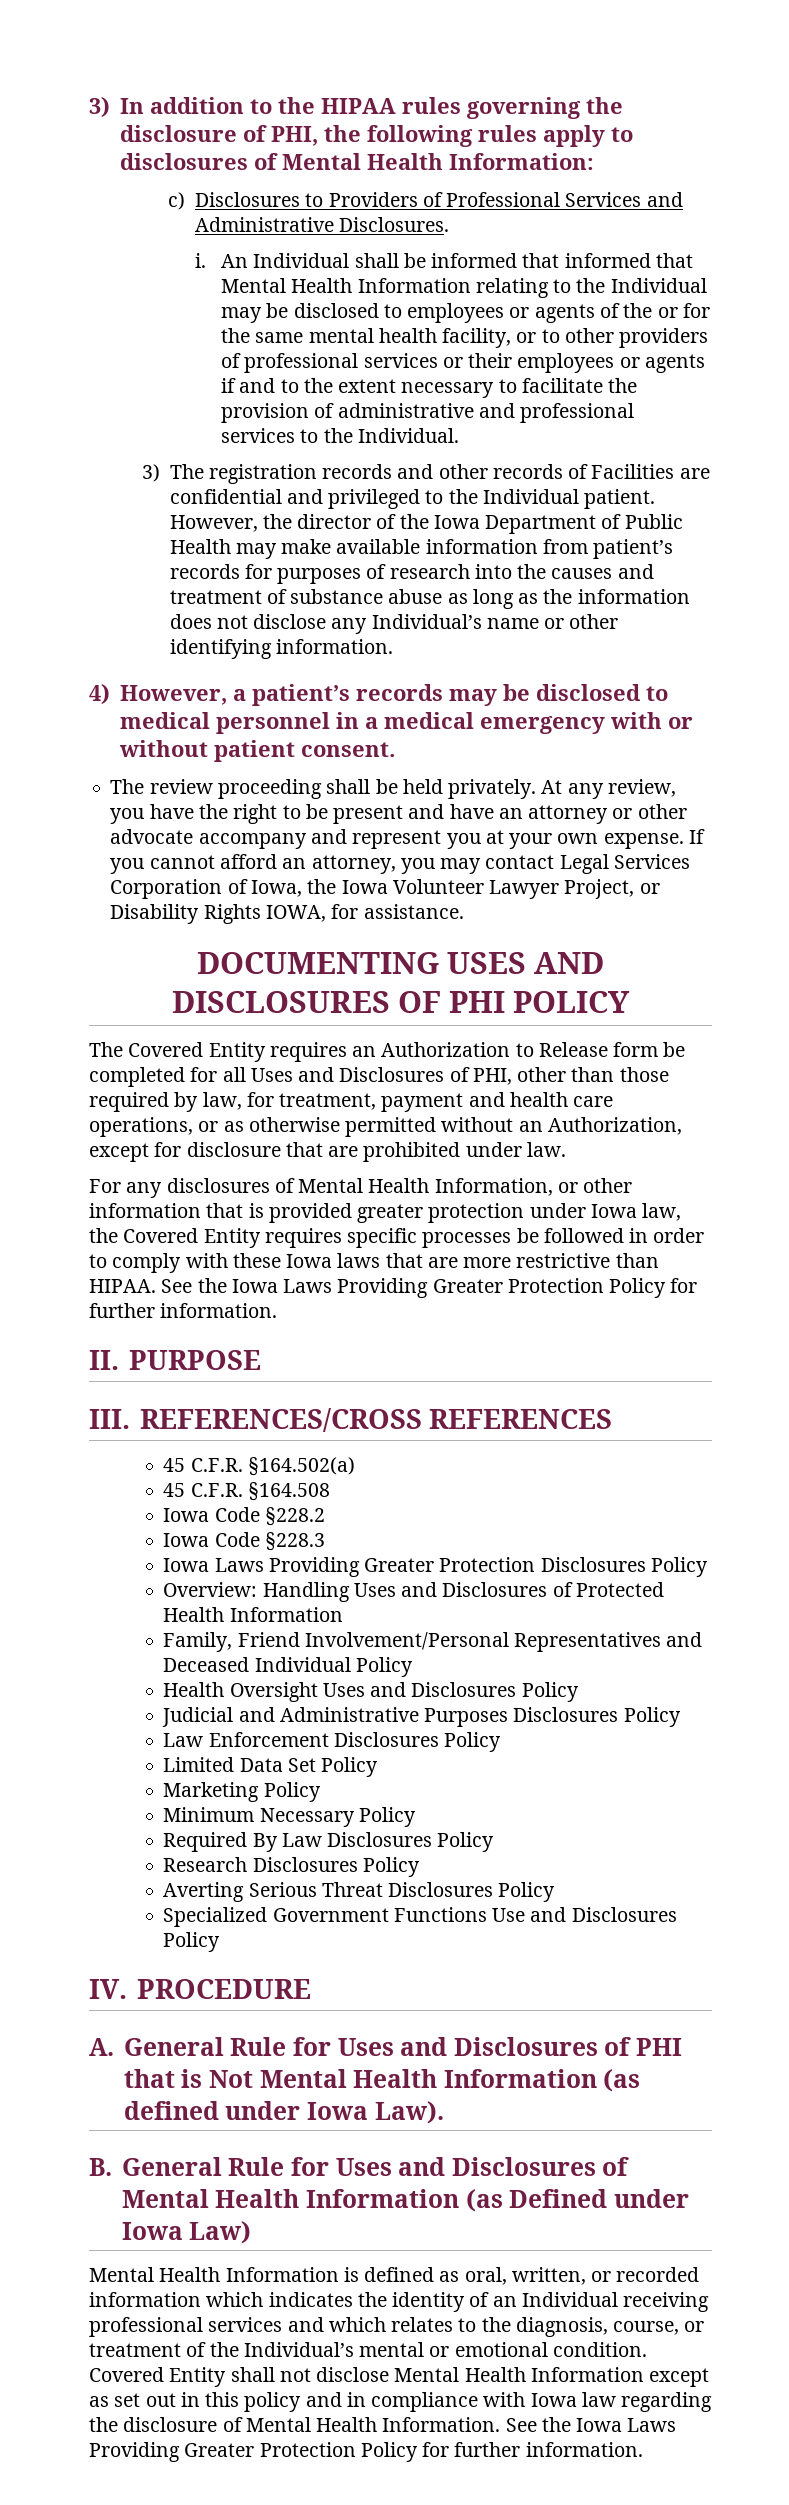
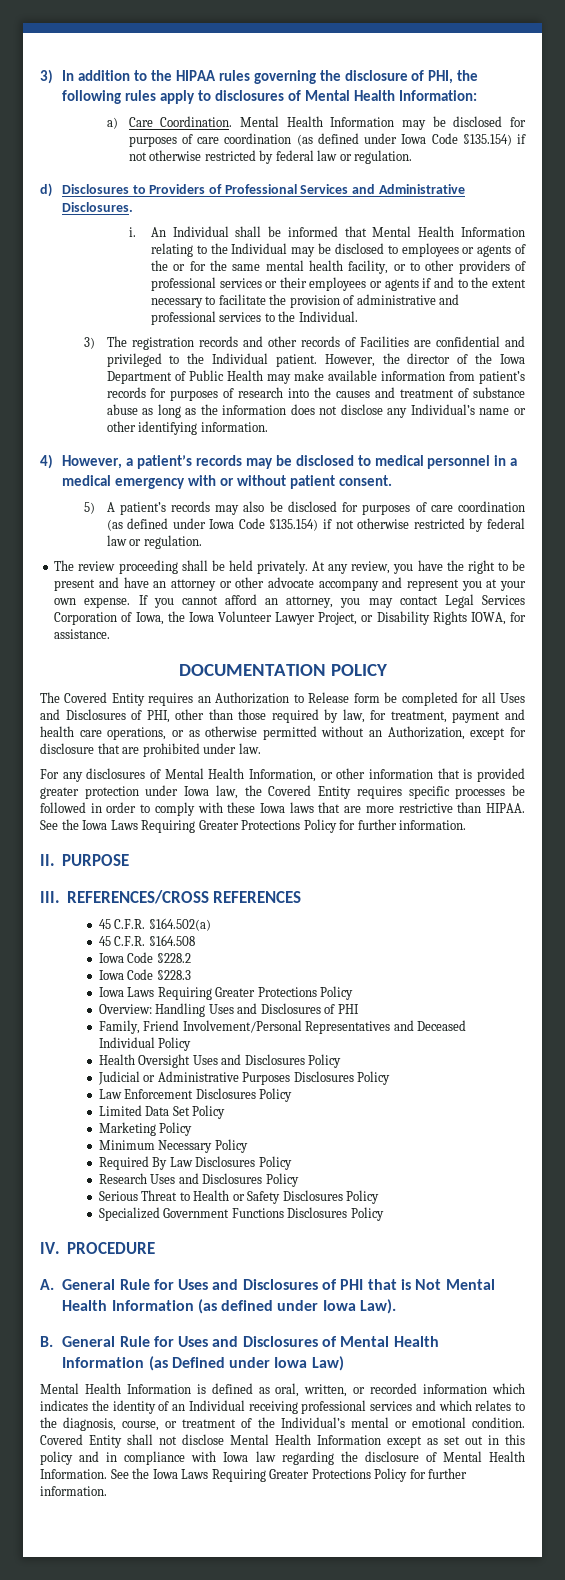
[168,192,186,210] c) -> [106,116,526,130] [128,133,527,147] [128,150,413,164] [40,183,52,197] a) Care Coordination. Mental Health Information may be disclosed for purposes of care coordination (as defined under Iowa Code §135.154) if not otherwise restricted by federal law or regulation. // d)
[564,253,694,268] informed that -> (367, 231) none
(395, 749) none -> [84,501,525,515] [106,518,525,532] [106,535,202,549] // 5) A patient’s records may also be disclosed for purposes of care coordination (as defined under Iowa Code §135.154) if not otherwise restricted by federal law or regulation.
[196,952,605,974] [171,991,506,1013] DOCUMENTING USES AND DISCLOSURES OF PHI -> [178,664,326,676] DOCUMENTATION
[337,1278,604,1298] Providing Greater Protection -> [141,820,301,833] Requiring Greater Protections
[268,1557,646,1577] Providing Greater Protection Disclosures -> [157,987,317,1000] Requiring Greater Protections
[575,1582,664,1597] [163,1607,343,1622] Protected Health Information -> [337,1004,359,1014] PHI
[238,1707,275,1722] and -> [143,1075,156,1082] or
[252,1857,420,1877] [163,1882,245,1902] Disclosures Policy // Averting -> [150,1173,299,1187] Uses and Disclosures Policy //
(383, 1889) none -> [179,1190,281,1204] to Health or Safety
[492,1907,567,1922] Use and -> (284, 1213) none
[89,2442,356,2462] Providing Greater Protection -> [211,1469,371,1482] Requiring Greater Protections

